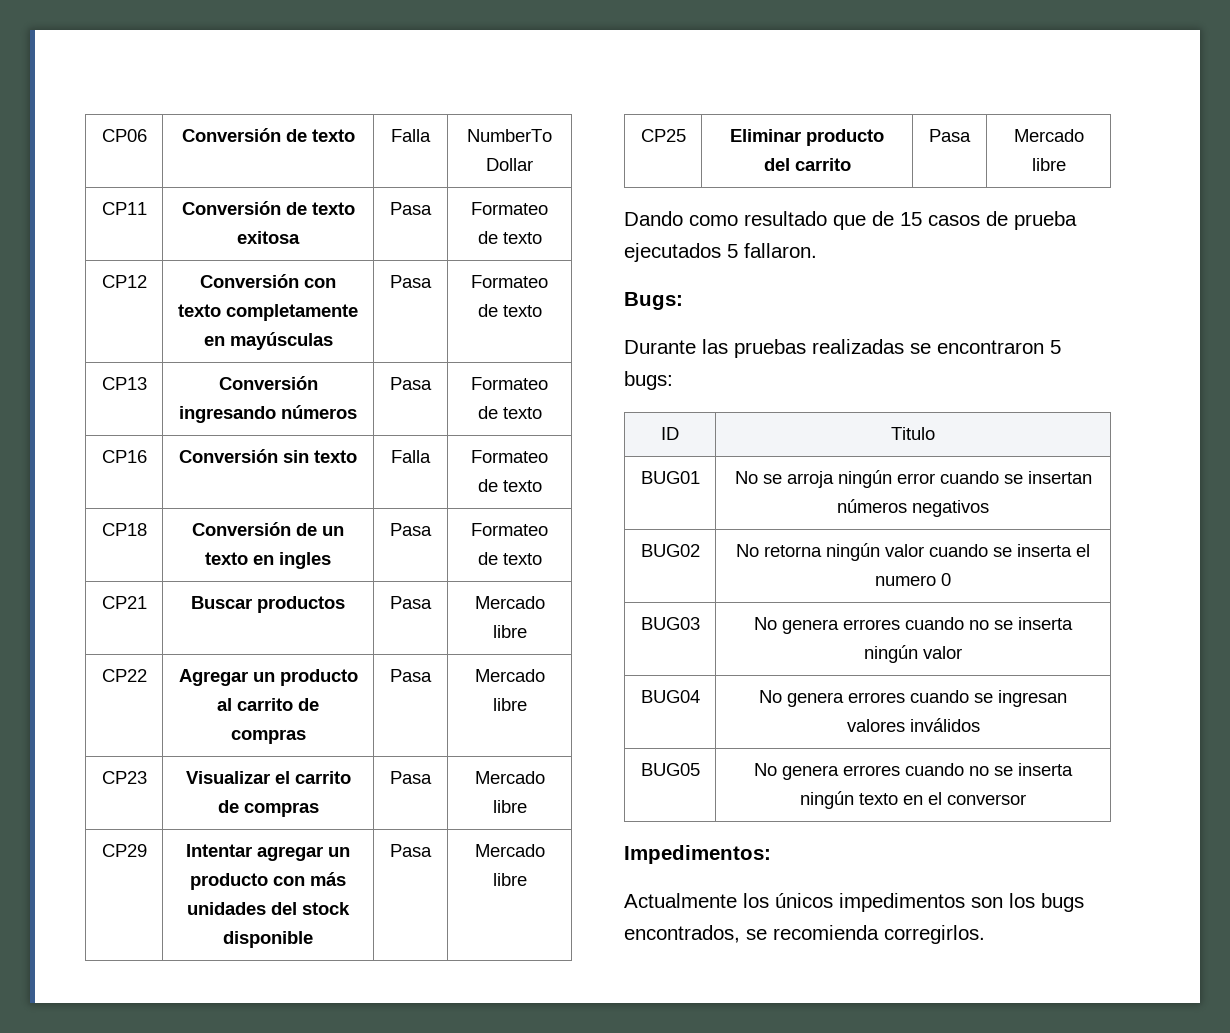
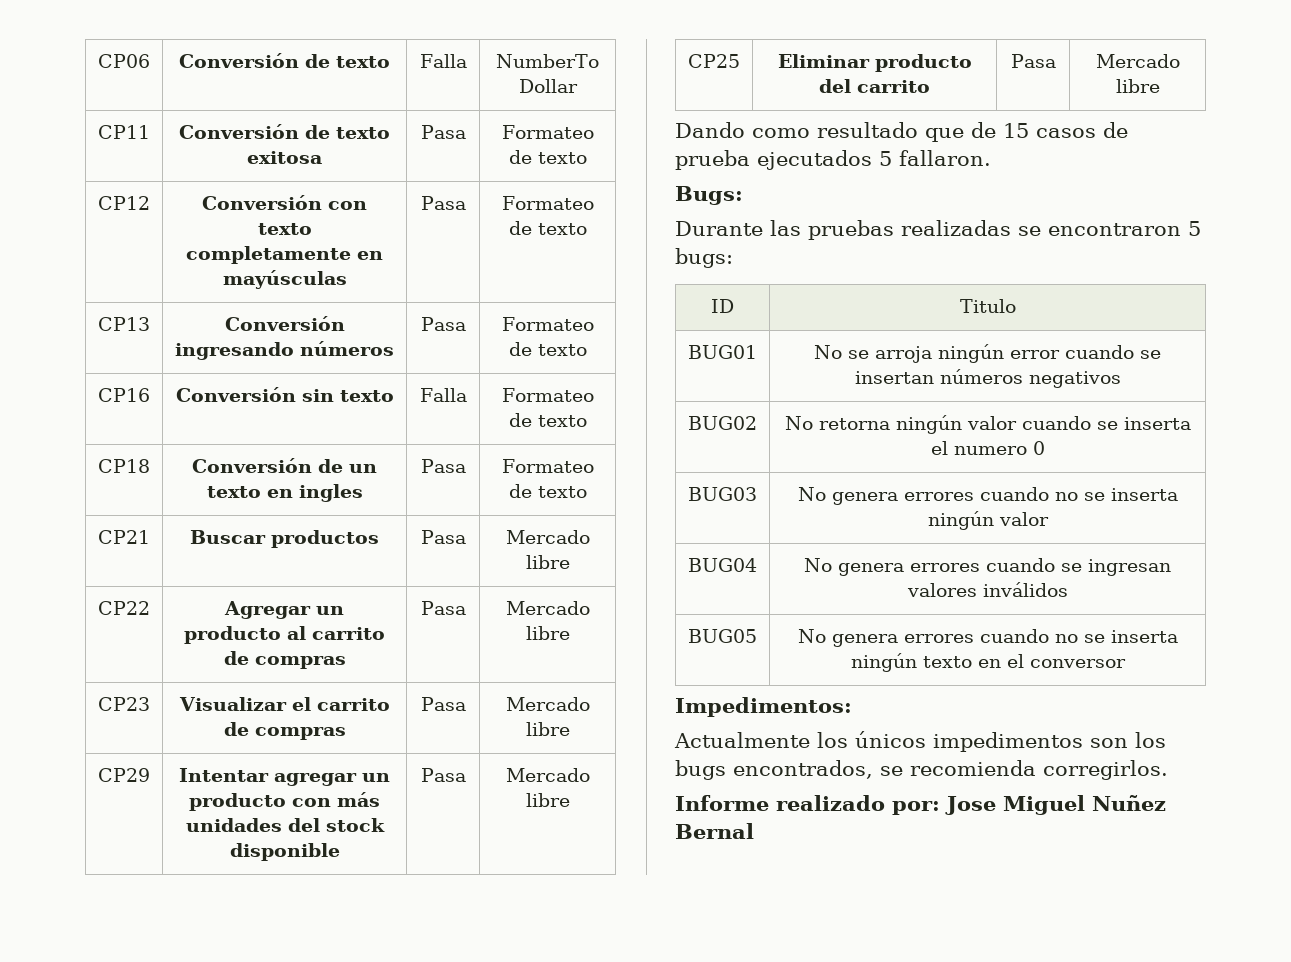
(985, 934) none -> [675,795,1166,815] [675,823,754,839] // Informe realizado por: Jose Miguel Nuñez Bernal

